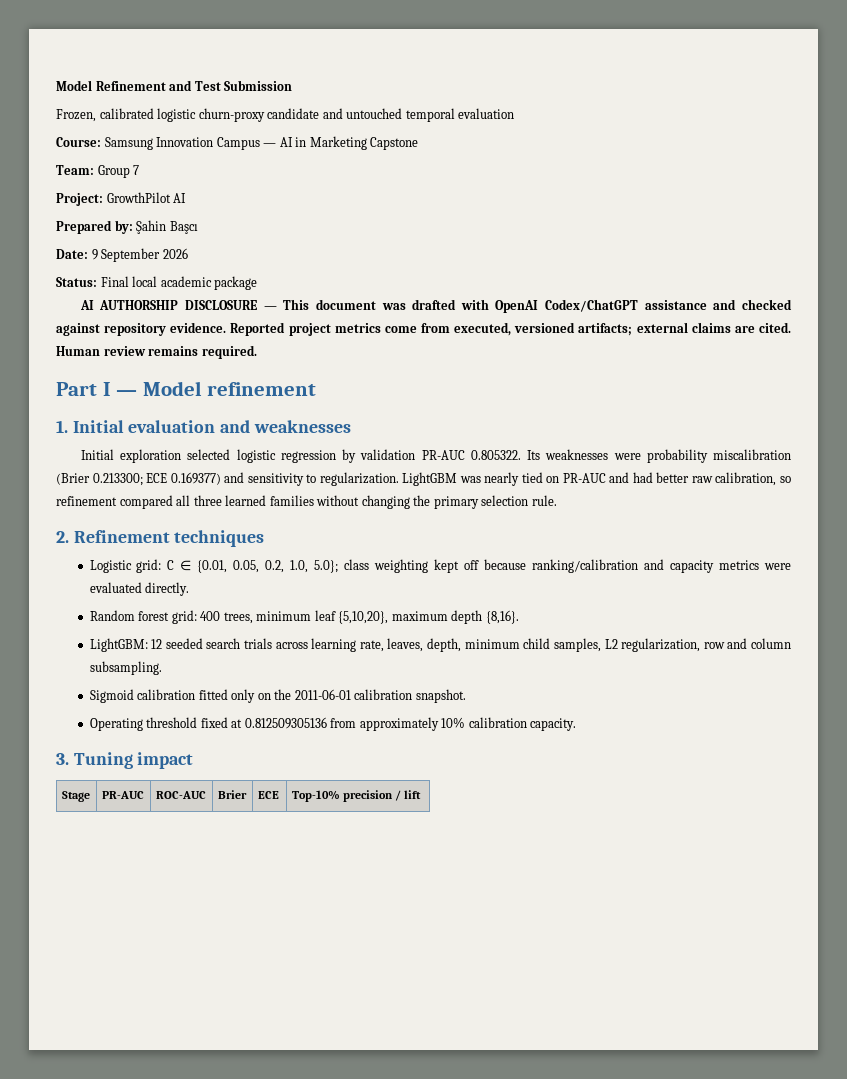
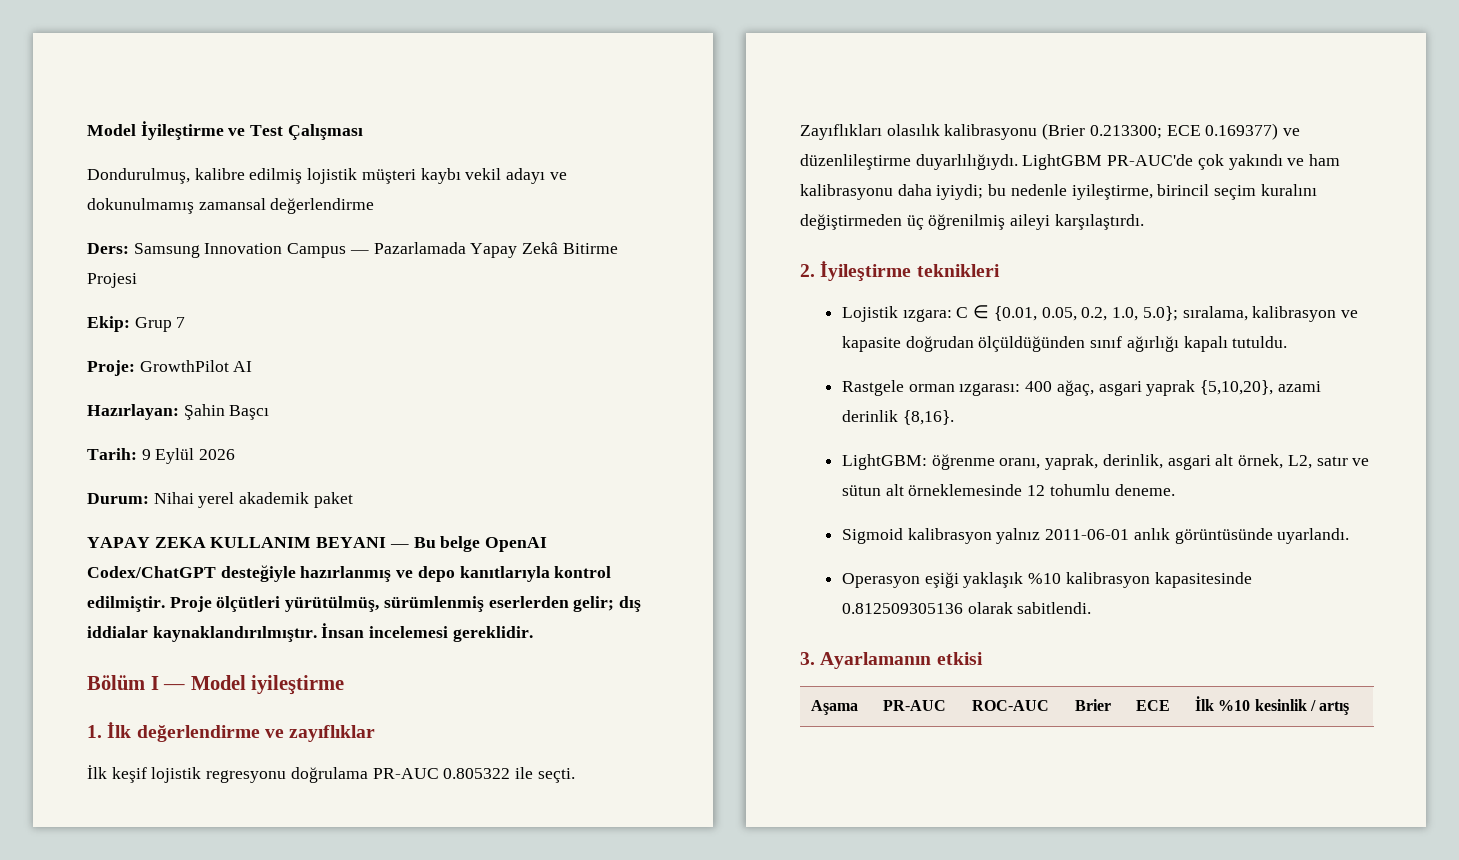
[56,80,293,91] [56,108,515,122] [56,136,419,150] [56,165,130,178] Model Refinement and Test Submission // Frozen, calibrated logistic churn-proxy candidate and untouched temporal evaluation // Course: Samsung Innovation Campus — AI in Marketing Capstone // Team: Group -> [87,121,363,140] [87,168,567,184] [87,198,375,214] [87,242,618,258] [87,273,137,288] [87,316,172,332] Model İyileştirme ve Test Çalışması // Dondurulmuş, kalibre edilmiş lojistik müşteri kaybı vekil adayı ve dokunulmamış zamansal değerlendirme // Ders: Samsung Innovation Campus — Pazarlamada Yapay Zekâ Bitirme Projesi // Ekip: Grup
[56,193,103,206] Project: -> [87,360,135,376] Proje:
[56,220,133,234] Prepared by: -> [87,404,179,420] Hazırlayan:
[56,248,188,262] [56,276,258,290] [79,299,793,313] [56,322,791,336] [56,345,257,359] [56,382,97,396] Date: 9 September 2026 // Status: Final local academic package // AI AUTHORSHIP DISCLOSURE — This document was drafted with OpenAI Codex/ChatGPT assistance and checked against repository evidence. Reported project metrics come from executed, versioned artifacts; external claims are cited. Human review remains required. // Part -> [87,448,236,464] [87,492,353,508] [87,536,548,552] [87,565,612,582] [87,596,642,612] [87,623,533,642] [87,675,145,690] Tarih: 9 Eylül 2026 // Durum: Nihai yerel akademik paket // YAPAY ZEKA KULLANIM BEYANI — Bu belge OpenAI Codex/ChatGPT desteğiyle hazırlanmış ve depo kanıtlarıyla kontrol edilmiştir. Proje ölçütleri yürütülmüş, sürümlenmiş eserlerden gelir; dış iddialar kaynaklandırılmıştır. İnsan incelemesi gereklidir. // Bölüm
[207,382,317,396] refinement -> [251,675,345,695] iyileştirme
[72,420,351,433] [80,449,791,463] [56,472,791,486] [56,495,557,509] [56,530,265,547] [89,559,162,573] Initial evaluation and weaknesses // Initial exploration selected logistic regression by validation PR-AUC 0.805322. Its weaknesses were probability miscalibration (Brier 0.213300; ECE 0.169377) and sensitivity to regularization. LightGBM was nearly tied on PR-AUC and had better raw calibration, so refinement compared all three learned families without changing the primary selection rule. // 2. Refinement techniques // Logistic grid: -> [107,722,376,742] [87,765,575,783] [800,123,1301,140] [800,154,1341,170] [800,184,1317,200] [800,214,1144,230] [800,261,1000,281] [842,306,952,322] İlk değerlendirme ve zayıflıklar // İlk keşif lojistik regresyonu doğrulama PR-AUC 0.805322 ile seçti. Zayıflıkları olasılık kalibrasyonu (Brier 0.213300; ECE 0.169377) ve düzenlileştirme duyarlılığıydı. LightGBM PR-AUC'de çok yakındı ve ham kalibrasyonu daha iyiydi; bu nedenle iyileştirme, birincil seçim kuralını değiştirmeden üç öğrenilmiş aileyi karşılaştırdı. // 2. İyileştirme teknikleri // Lojistik ızgara:
[344,559,791,573] [89,582,190,596] [89,610,519,624] [89,638,791,652] [89,661,162,675] [89,689,466,703] [89,717,577,731] [56,752,194,769] [61,791,90,802] class weighting kept off because ranking/calibration and capacity metrics were evaluated directly. // Random forest grid: 400 trees, minimum leaf {5,10,20}, maximum depth {8,16}. // LightGBM: 12 seeded search trials across learning rate, leaves, depth, minimum child samples, L2 regularization, row and column subsampling. // Sigmoid calibration fitted only on the 2011-06-01 calibration snapshot. // Operating threshold fixed at 0.812509305136 from approximately 10% calibration capacity. // 3. Tuning impact // Stage -> [1182,306,1358,322] [842,336,1288,352] [842,380,1321,396] [842,410,954,425] [842,454,1370,470] [842,484,1175,496] [842,528,1350,544] [842,572,1252,588] [842,602,1092,614] [800,652,983,669] [810,700,858,715] sıralama, kalibrasyon ve kapasite doğrudan ölçüldüğünden sınıf ağırlığı kapalı tutuldu. // Rastgele orman ızgarası: 400 ağaç, asgari yaprak {5,10,20}, azami derinlik {8,16}. // LightGBM: öğrenme oranı, yaprak, derinlik, asgari alt örnek, L2, satır ve sütun alt örneklemesinde 12 tohumlu deneme. // Sigmoid kalibrasyon yalnız 2011-06-01 anlık görüntüsünde uyarlandı. // Operasyon eşiği yaklaşık %10 kalibrasyon kapasitesinde 0.812509305136 olarak sabitlendi. // 3. Ayarlamanın etkisi // Aşama
[291,790,421,802] Top-10% precision / lift -> [1194,696,1350,715] İlk %10 kesinlik / artış

